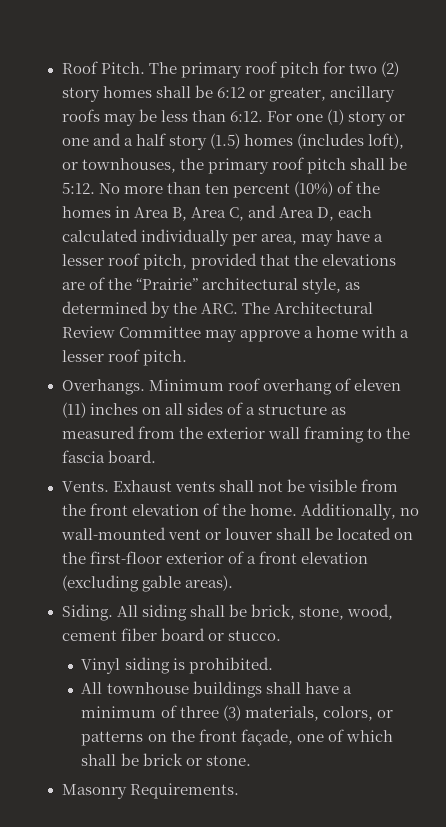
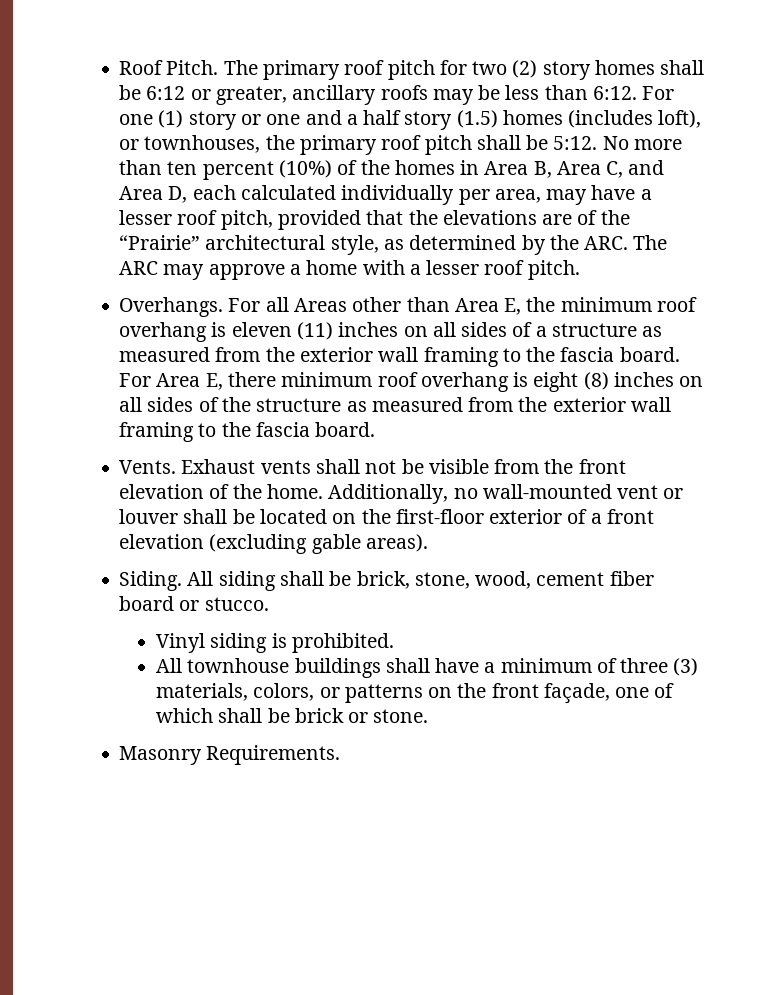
[274,302,374,314] [61,326,202,338] Architectural Review Committee -> [119,261,159,275] ARC
[149,378,352,395] Minimum roof overhang of -> [228,297,697,315] [119,322,227,342] For all Areas other than Area E, the minimum roof overhang is
(157, 456) none -> [119,372,704,392] [119,397,671,412] [119,422,376,442] For Area E, there minimum roof overhang is eight (8) inches on all sides of the structure as measured from the exterior wall framing to the fascia board.

